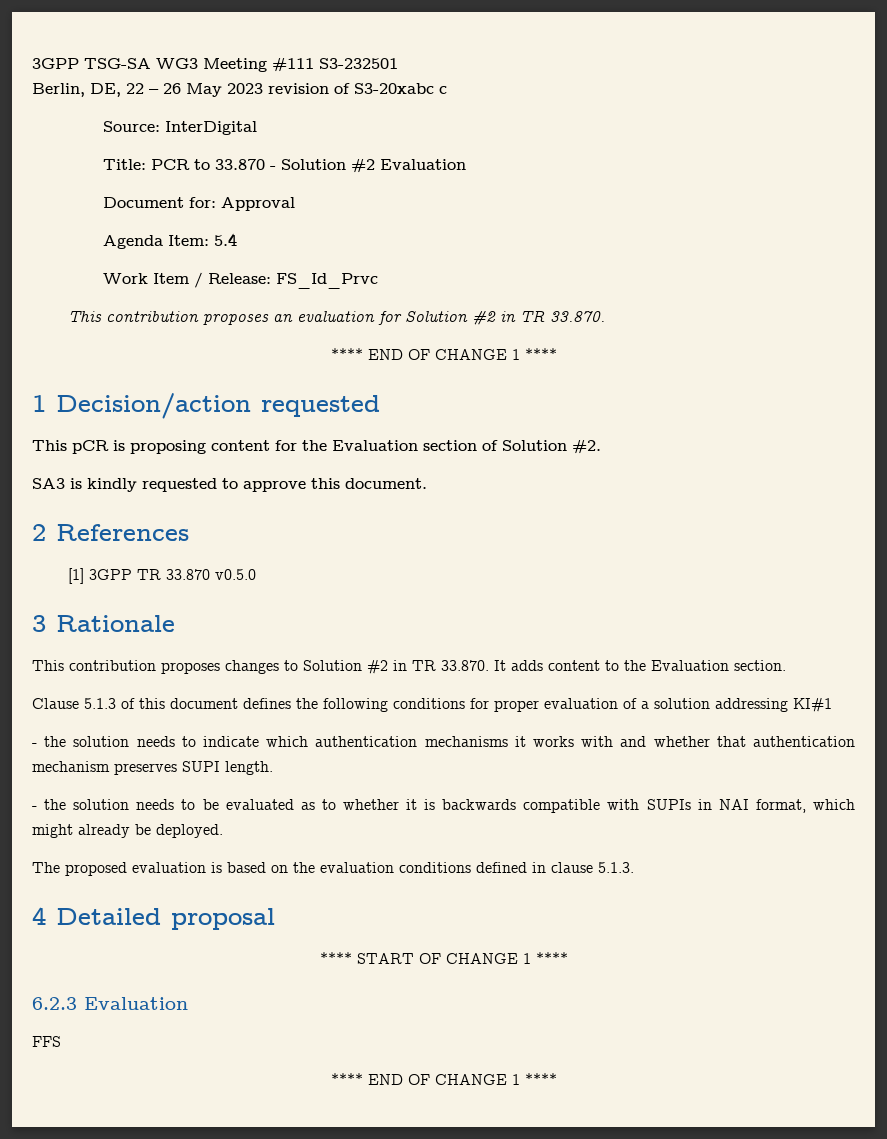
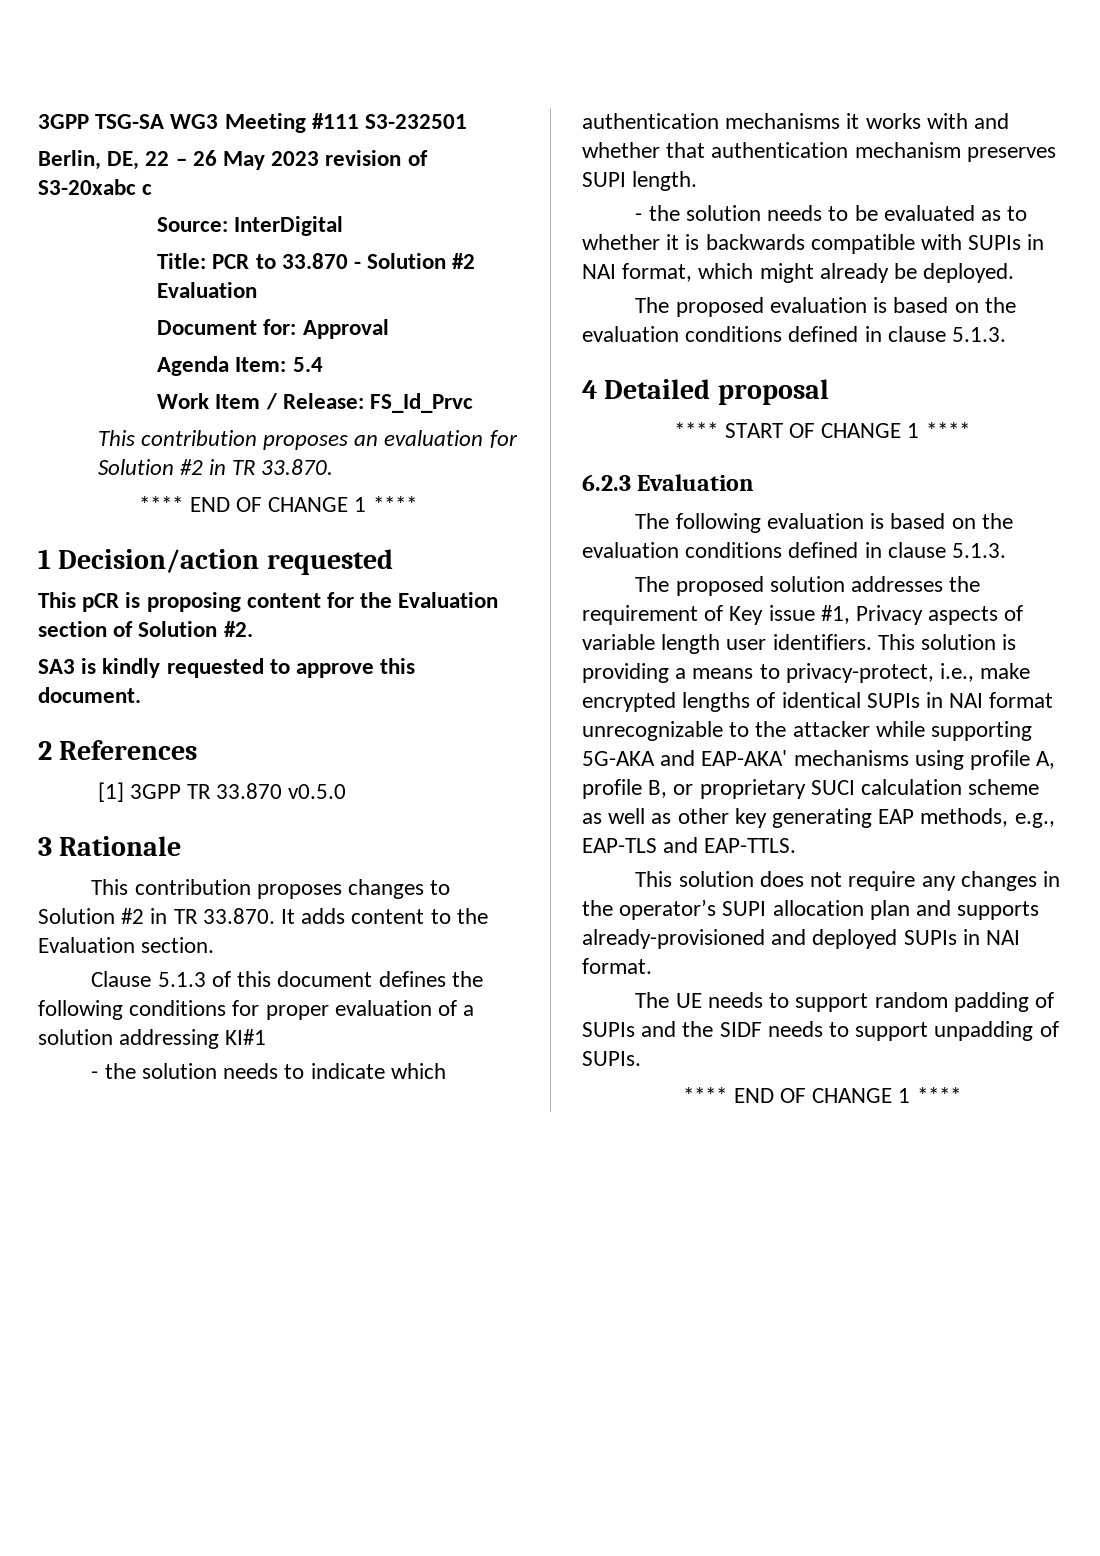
[32,1036,61,1047] FFS -> [635,513,1013,533] [582,542,1007,558] [635,576,981,596] [582,605,1024,625] [582,634,1017,654] [582,663,1031,683] [582,692,1054,712] [582,721,1033,741] [582,750,1056,770] [582,779,1040,799] [582,808,1055,828] [582,837,797,853] [635,871,1060,891] [582,899,1040,920] [582,929,1021,949] [582,958,652,974] [635,992,1054,1012] [582,1021,1059,1041] [582,1051,641,1066] The following evaluation is based on the evaluation conditions defined in clause 5.1.3. // The proposed solution addresses the requirement of Key issue #1, Privacy aspects of variable length user identifiers. This solution is providing a means to privacy-protect, i.e., make encrypted lengths of identical SUPIs in NAI format unrecognizable to the attacker while supporting 5G-AKA and EAP-AKA' mechanisms using profile A, profile B, or proprietary SUCI calculation scheme as well as other key generating EAP methods, e.g., EAP-TLS and EAP-TTLS. // This solution does not require any changes in the operator’s SUPI allocation plan and supports already-provisioned and deployed SUPIs in NAI format. // The UE needs to support random padding of SUPIs and the SIDF needs to support unpadding of SUPIs.

